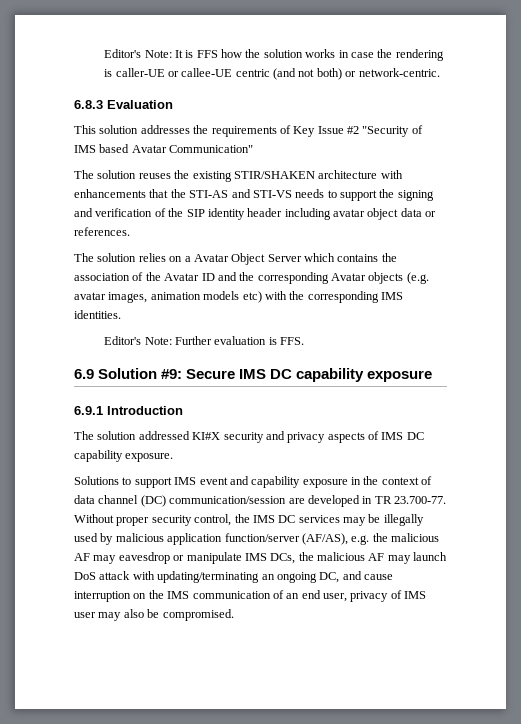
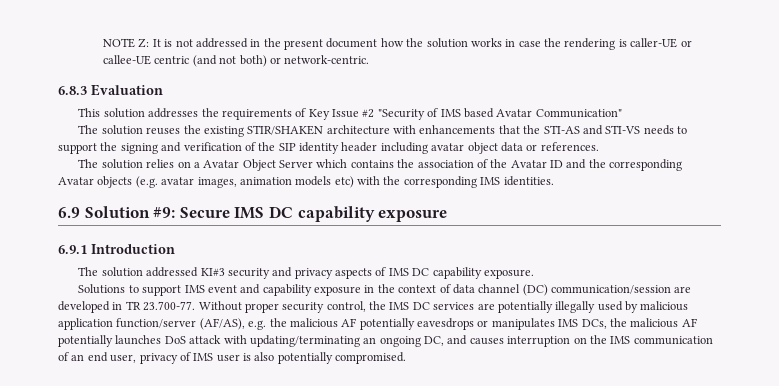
[104,49,218,58] Editor's Note: It is FFS -> [103,38,378,50] NOTE Z: It is not addressed in the present document
[104,336,305,345] // Editor's Note: Further evaluation is FFS. -> (554, 181) none
[192,432,221,440] KI#X -> [200,268,225,276] KI#3
[343,514,381,526] may be -> [477,301,553,313] are potentially
[93,552,242,564] may eavesdrop or manipulate -> [359,318,555,330] potentially eavesdrops or manipulates
[387,552,448,564] may launch -> [58,335,162,347] potentially launches
[364,574,393,580] cause -> [469,338,504,345] causes
[98,609,160,621] may also be -> [243,352,333,364] is also potentially

